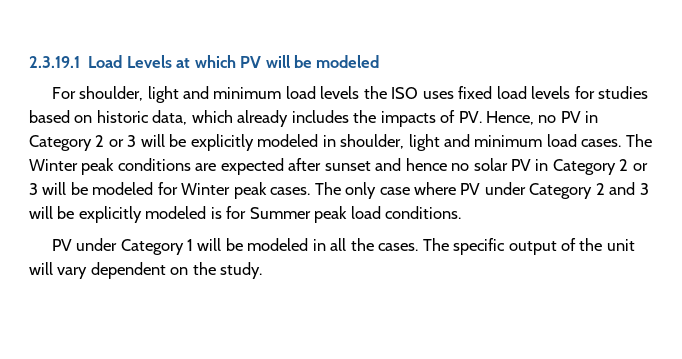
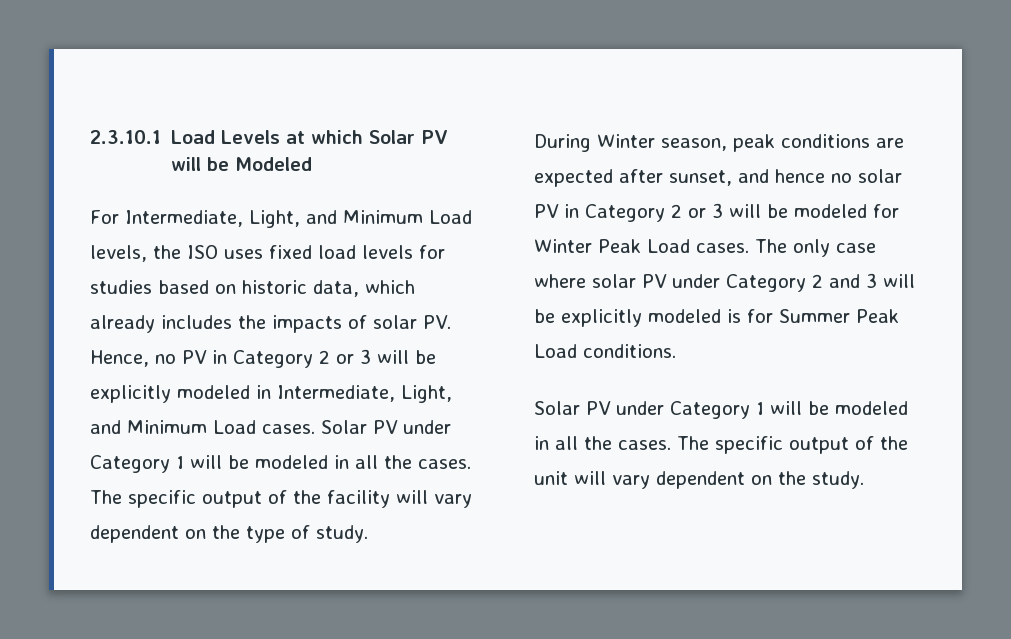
[29,56,80,68] 2.3.19.1 -> [90,130,161,144] 2.3.10.1
(236, 61) none -> [369,130,416,144] Solar
[316,55,380,68] modeled -> [235,157,313,171] Modeled
[79,86,360,103] shoulder, light and minimum load levels -> [125,210,472,228] [90,245,147,262] Intermediate, Light, and Minimum Load levels,
(456, 116) none -> [373,315,417,329] solar
[340,134,652,151] [29,159,78,171] shoulder, light and minimum load cases. The Winter -> [277,385,452,403] [90,420,451,434] [90,455,471,473] [90,490,472,508] [90,525,368,543] [534,134,727,152] Intermediate, Light, and Minimum Load cases. Solar PV under Category 1 will be modeled in all the cases. The specific output of the facility will vary dependent on the type of study. // During Winter season,
[324,161,371,171] sunset -> [669,170,732,186] sunset,
[233,182,267,199] peak -> [598,239,690,253] Peak Load
(457, 188) none -> [592,274,636,288] solar
[314,206,381,223] peak load -> [856,309,899,323] [534,344,577,358] Peak Load
(462, 212) none -> [534,401,580,415] Solar

